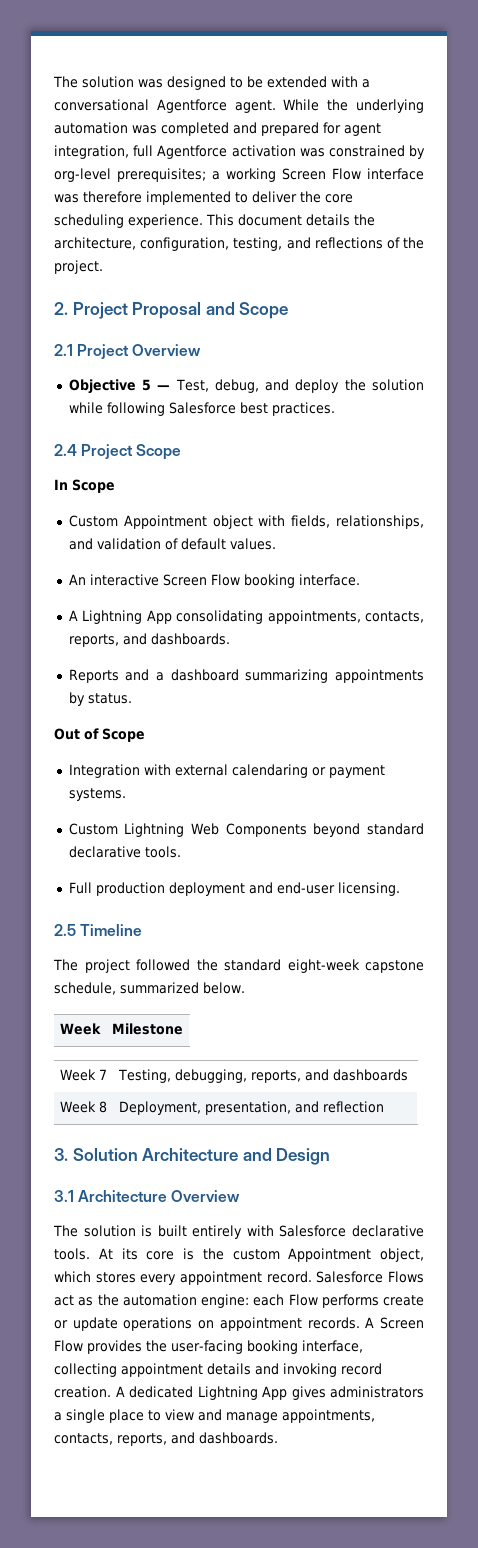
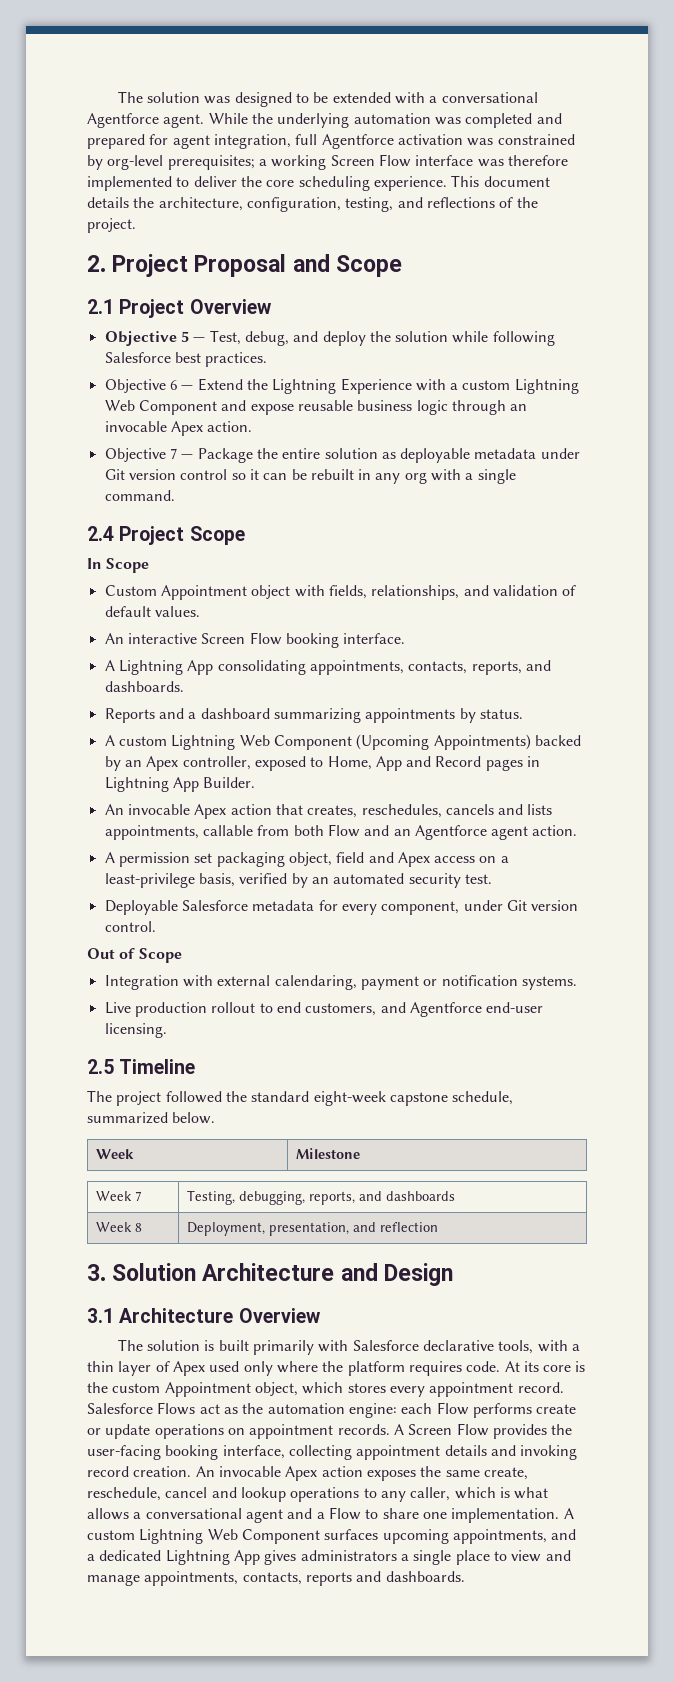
(335, 409) none -> [104,378,579,394] [104,400,528,415] [104,421,253,436] [104,448,580,463] [104,469,516,484] [104,490,175,501] // Objective 6 — Extend the Lightning Experience with a custom Lightning Web Component and expose reusable business logic through an invocable Apex action. // Objective 7 — Package the entire solution as deployable metadata under Git version control so it can be rebuilt in any org with a single command.
(132, 698) none -> [104,734,581,750] [104,756,541,771] [104,777,256,792] [104,804,553,819] [104,824,578,840] [104,852,509,867] [104,873,492,888] [104,900,579,915] [104,921,156,932] // A custom Lightning Web Component (Upcoming Appointments) backed by an Apex controller, exposed to Home, App and Record pages in Lightning App Builder. // An invocable Apex action that creates, reschedules, cancels and lists appointments, callable from both Flow and an Agentforce agent action. // A permission set packaging object, field and Apex access on a least-privilege basis, verified by an automated security test. // Deployable Salesforce metadata for every component, under Git version control.
[231,764,385,778] [68,788,126,801] [68,823,424,837] [68,846,181,858] [68,882,273,896] calendaring or payment systems. // Custom Lightning Web Components beyond standard declarative tools. // Full production deployment and -> [274,975,577,990] [104,1002,482,1017] calendaring, payment or notification systems. // Live production rollout to end customers, and Agentforce
[192,1225,243,1239] entirely -> [252,1340,314,1355] primarily
[54,1248,90,1260] tools. -> [498,1340,580,1354] [87,1361,501,1376] tools, with a thin layer of Apex used only where the platform requires code.
[115,1386,125,1397] A -> [195,1466,528,1481] [87,1487,549,1502] [87,1507,574,1523] [87,1529,577,1544] [87,1554,95,1561] An invocable Apex action exposes the same create, reschedule, cancel and lookup operations to any caller, which is what allows a conversational agent and a Flow to share one implementation. A custom Lightning Web Component surfaces upcoming appointments, and a
[117,1433,167,1446] reports, -> [305,1572,352,1586] reports

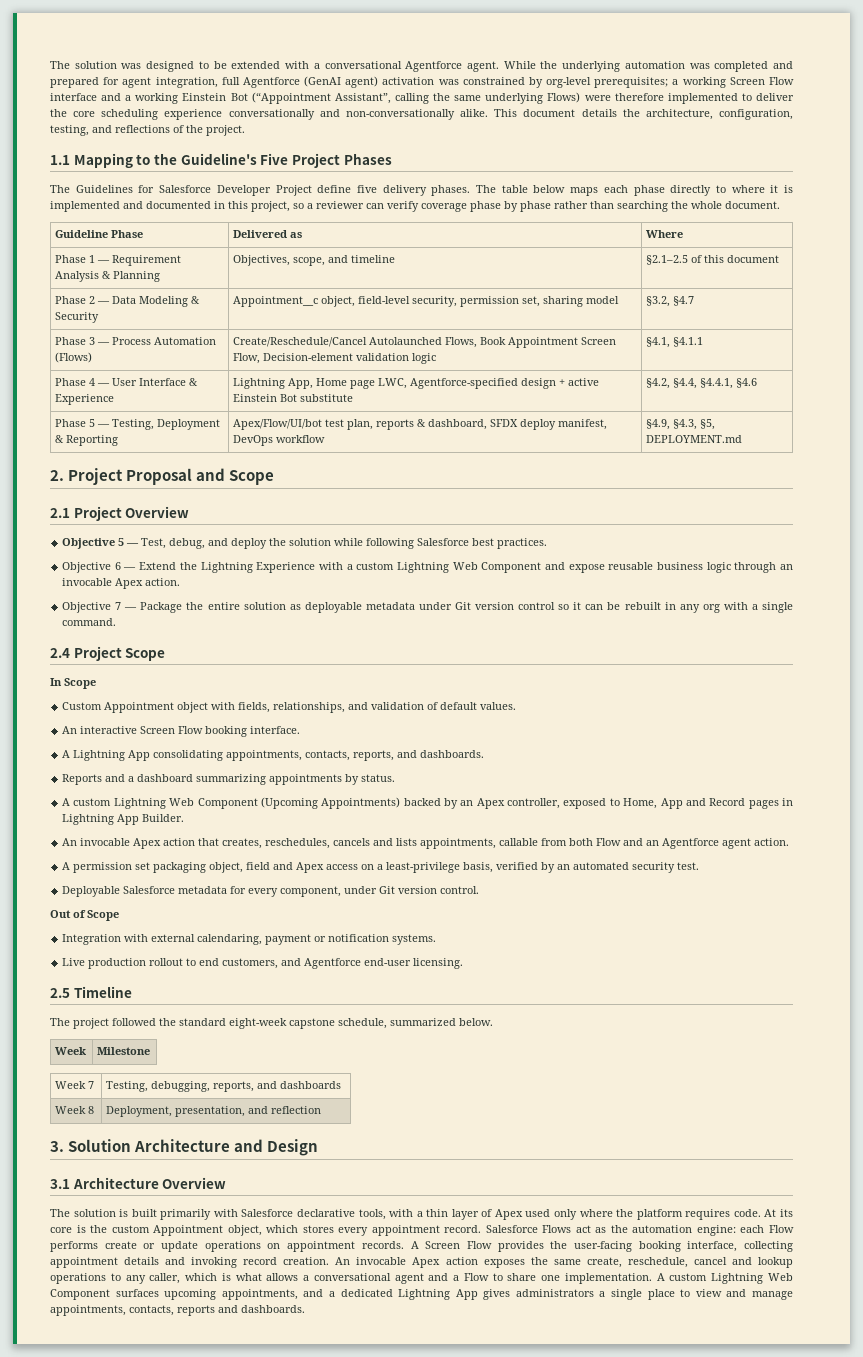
(394, 141) none -> [304,76,379,88] (GenAI agent)
[477,159,504,167] was -> [101,92,611,104] and a working Einstein Bot (“Appointment Assistant”, calling the same underlying Flows) were
[373,176,447,191] experience. -> [164,109,489,120] experience conversationally and non-conversationally alike.
(136, 225) none -> [50,153,392,168] [50,185,794,196] [50,201,780,212] [55,230,144,238] [233,230,303,238] [646,230,684,238] [55,255,182,266] [55,271,161,282] [233,255,396,266] [646,255,780,265] [55,296,201,307] [55,312,100,323] [233,296,620,307] [646,296,695,307] [55,337,217,345] [55,352,93,363] [233,337,617,348] [233,353,437,364] [646,337,704,348] [55,378,199,386] [55,394,115,405] [233,378,600,389] [233,394,354,402] [646,378,758,389] [55,419,221,430] [55,435,119,446] [233,419,608,430] [233,435,326,446] [646,419,716,430] [646,435,743,443] // 1.1 Mapping to the Guideline's Five Project Phases // The Guidelines for Salesforce Developer Project define five delivery phases. The table below maps each phase directly to where it is implemented and documented in this project, so a reviewer can verify coverage phase by phase rather than searching the whole document. // Guideline Phase | Delivered as | Where // Phase 1 — Requirement Analysis & Planning | Objectives, scope, and timeline | §2.1–2.5 of this document // Phase 2 — Data Modeling & Security | Appointment__c object, field-level security, permission set, sharing model | §3.2, §4.7 // Phase 3 — Process Automation (Flows) | Create/Reschedule/Cancel Autolaunched Flows, Book Appointment Screen Flow, Decision-element validation logic | §4.1, §4.1.1 // Phase 4 — User Interface & Experience | Lightning App, Home page LWC, Agentforce-specified design + active Einstein Bot substitute | §4.2, §4.4, §4.4.1, §4.6 // Phase 5 — Testing, Deployment & Reporting | Apex/Flow/UI/bot test plan, reports & dashboard, SFDX deploy manifest, DevOps workflow | §4.9, §4.3, §5, DEPLOYMENT.md

